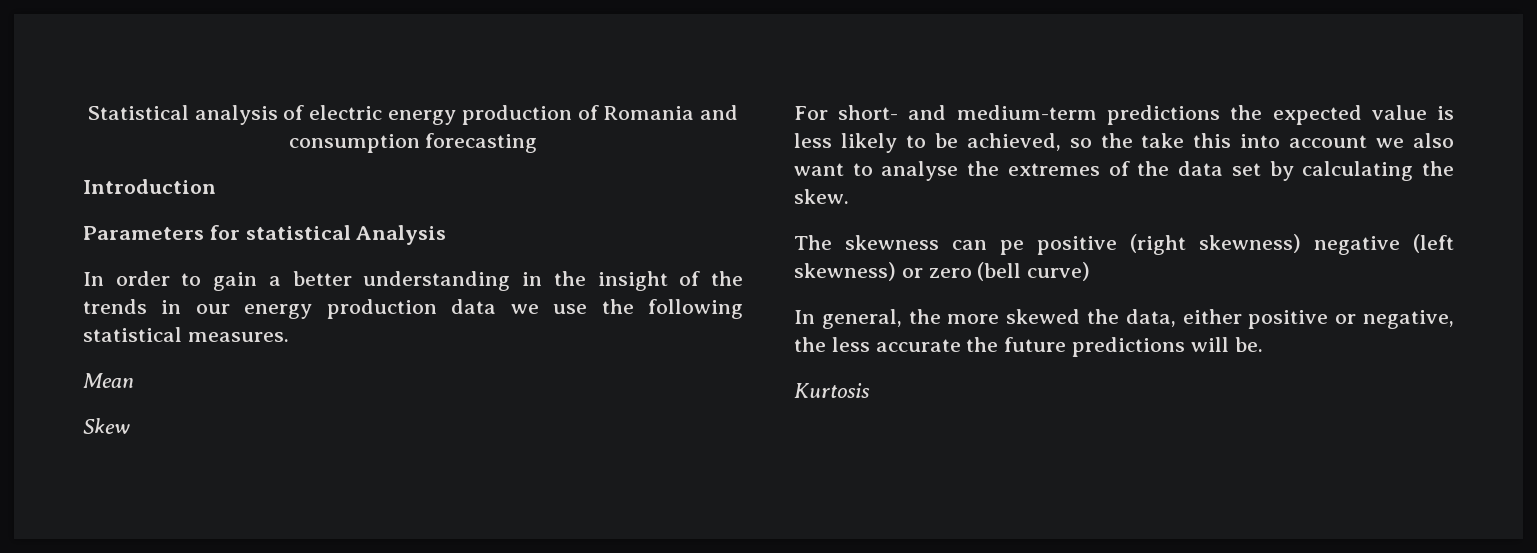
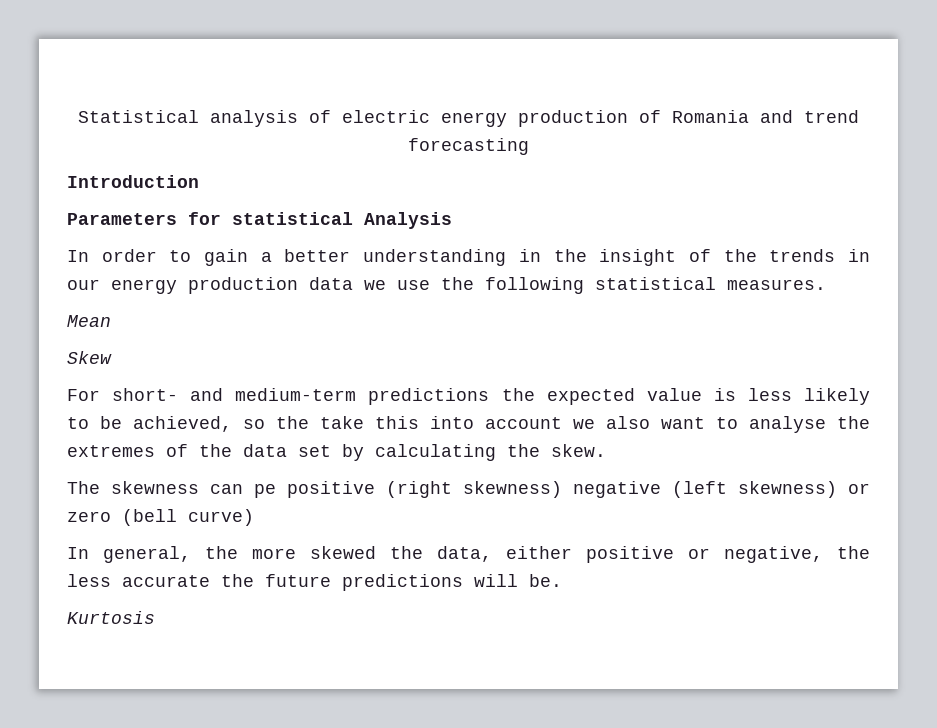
[288,134,420,153] consumption -> [804,110,859,123] trend

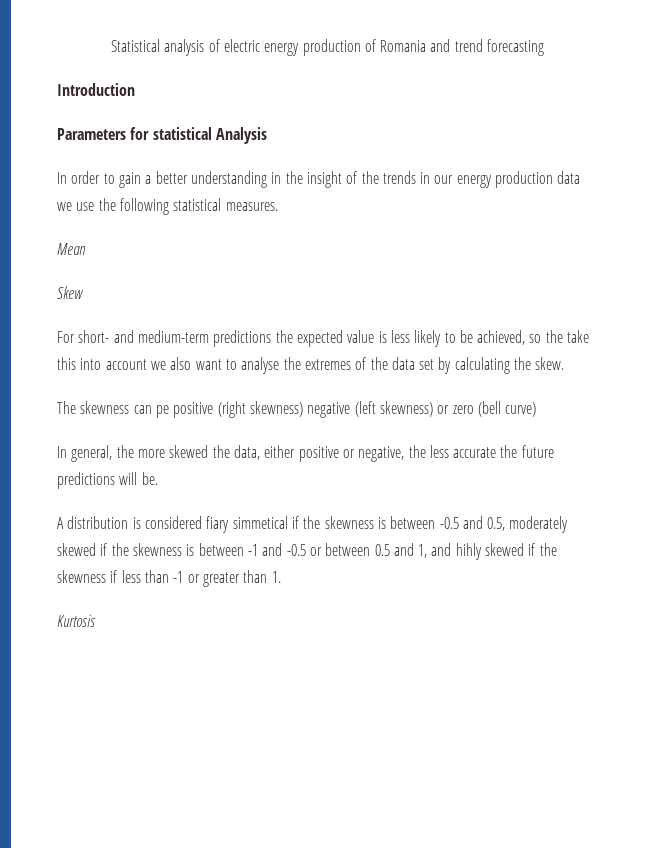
(562, 580) none -> [57,516,569,533] [57,543,557,560] [57,570,281,587] // A distribution is considered fiary simmetical if the skewness is between -0.5 and 0.5, moderately skewed if the skewness is between -1 and -0.5 or between 0.5 and 1, and hihly skewed if the skewness if less than -1 or greater than 1.

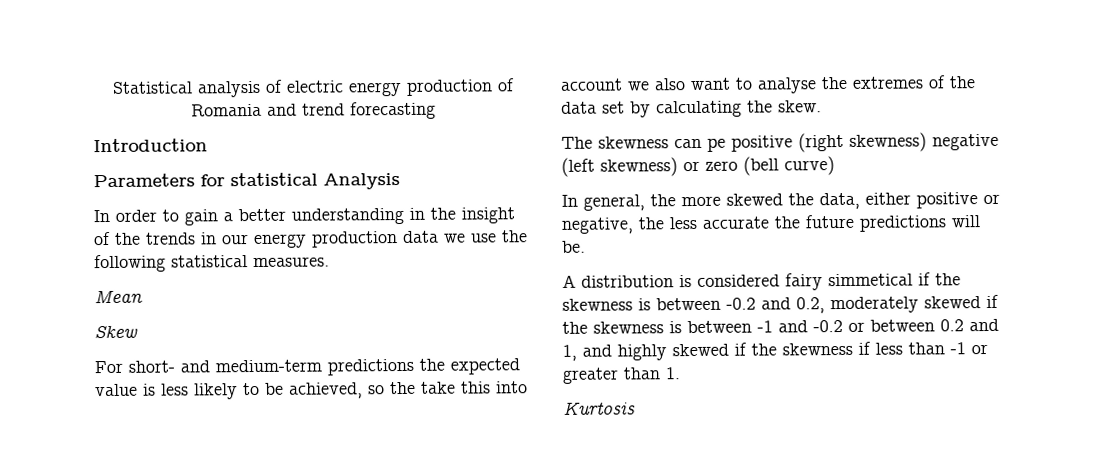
[206,516,230,533] fiary -> [785,273,823,291] fairy
[439,516,506,531] -0.5 and 0.5, -> [726,297,825,314] -0.2 and 0.2,
[286,544,306,556] -0.5 -> [813,319,843,333] -0.2
[374,544,390,556] 0.5 -> [940,319,964,332] 0.2
[455,543,482,560] hihly -> [617,344,667,361] highly

